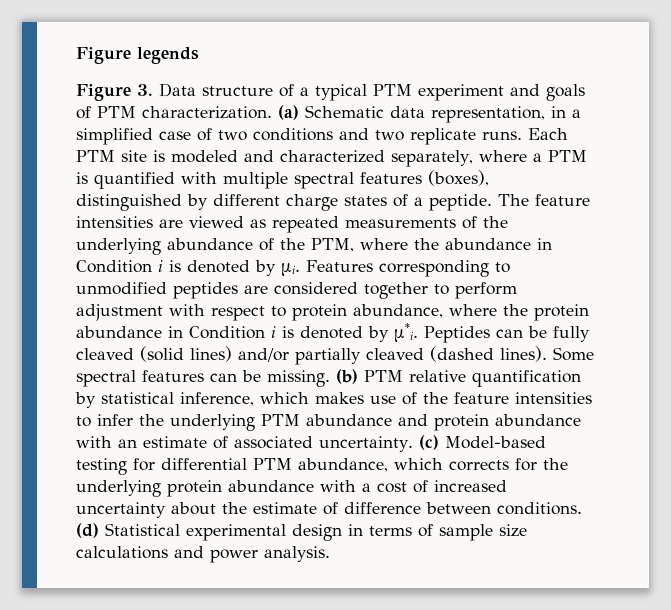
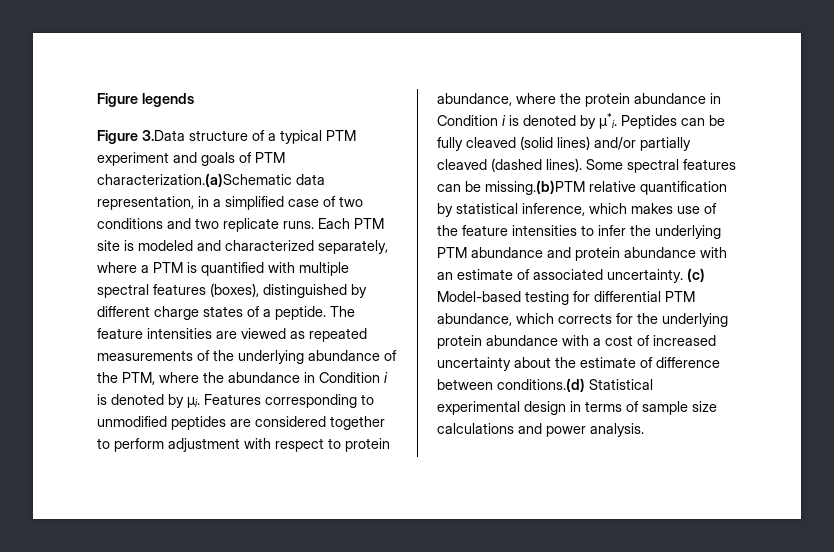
[137,83,196,97] 3. Data -> [142,130,185,141] 3.Data
[142,105,384,120] characterization. (a) Schematic -> [97,173,292,187] characterization.(a)Schematic
[267,369,403,387] missing. (b) PTM -> [485,180,585,195] missing.(b)PTM
[497,502,582,515] [76,523,99,538] conditions. (d) -> [497,378,585,392] conditions.(d)

